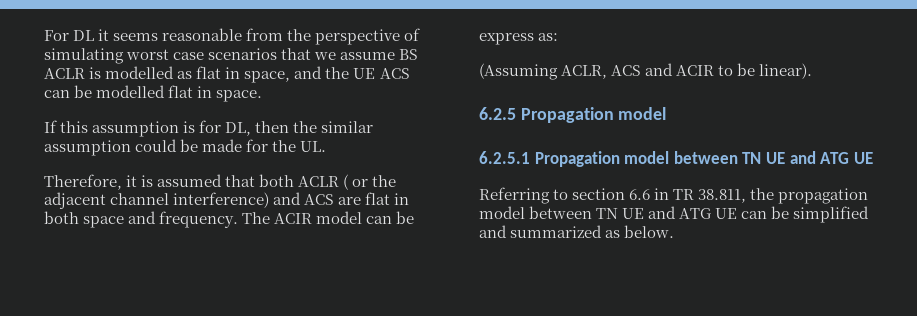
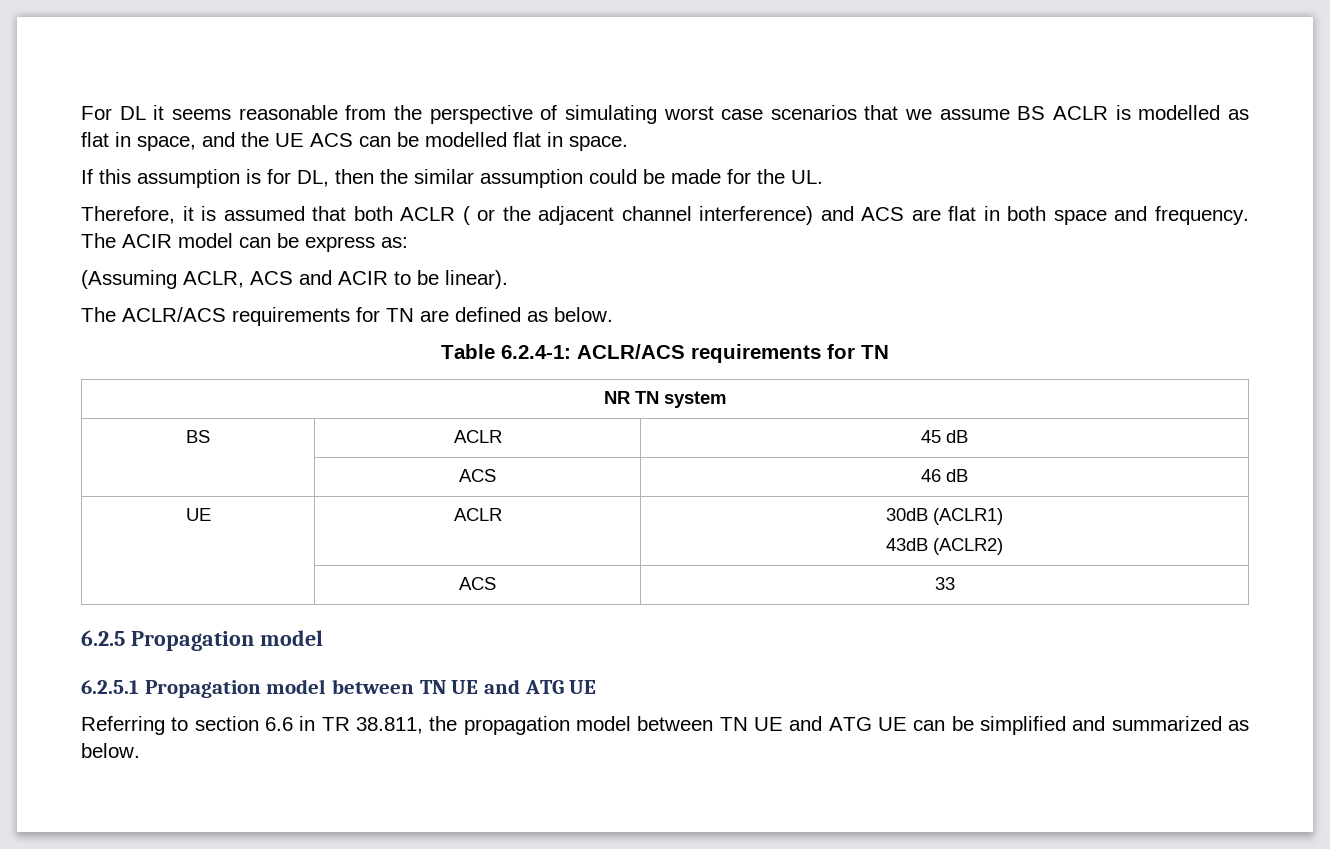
(813, 71) none -> [81,307,613,326] [441,344,889,363] [604,391,726,408] [186,430,210,443] [453,430,502,443] [920,430,968,443] [459,469,497,482] [920,469,968,482] [185,508,211,521] [453,508,502,521] [885,508,1003,525] [885,538,1003,555] [459,577,497,590] [934,577,955,590] // The ACLR/ACS requirements for TN are defined as below. // Table 6.2.4-1: ACLR/ACS requirements for TN // NR TN system // BS | ACLR | 45 dB // | ACS | 46 dB // UE | ACLR | 30dB (ACLR1) // 43dB (ACLR2) // | ACS | 33

